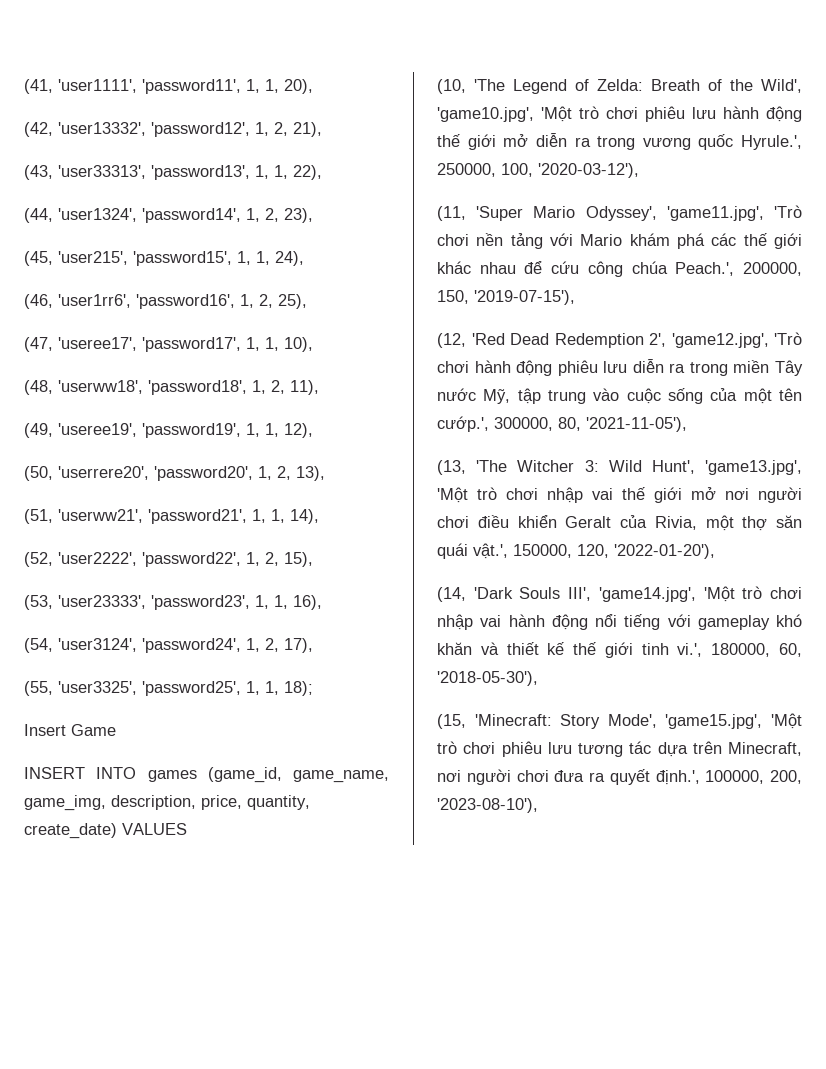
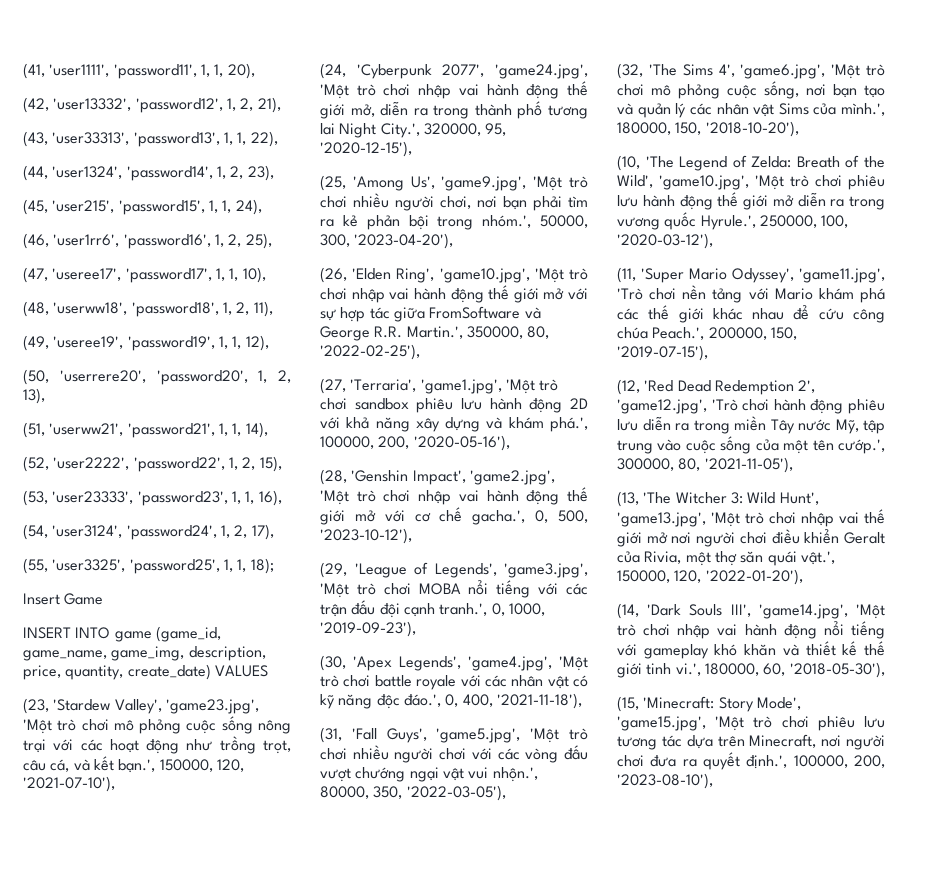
[147,770,197,782] games -> [114,631,152,642] game
(187, 829) none -> [23,698,259,714] [23,716,291,734] [23,736,291,754] [23,756,244,773] [23,776,115,792] [320,63,588,79] [320,81,588,99] [320,101,588,119] [320,123,507,138] [320,141,412,157] [320,175,588,191] [320,193,588,211] [320,215,588,230] [320,233,454,249] [320,267,588,283] [320,285,588,303] [320,306,541,322] [320,326,550,341] [320,344,420,360] [320,378,559,394] [320,398,588,413] [320,417,588,432] [320,435,510,451] [320,469,555,485] [320,487,588,505] [320,507,588,525] [320,528,412,544] [320,562,588,578] [320,580,588,598] [320,600,545,618] [320,621,416,637] [320,655,588,671] [320,675,588,690] [320,693,582,709] [320,727,588,743] [320,745,588,763] [320,767,538,782] [320,785,506,801] [617,63,885,79] [617,81,885,99] [617,103,885,118] [617,121,799,137] // (23, 'Stardew Valley', 'game23.jpg', 'Một trò chơi mô phỏng cuộc sống nông trại với các hoạt động như trồng trọt, câu cá, và kết bạn.', 150000, 120, '2021-07-10'), // (24, 'Cyberpunk 2077', 'game24.jpg', 'Một trò chơi nhập vai hành động thế giới mở, diễn ra trong thành phố tương lai Night City.', 320000, 95, '2020-12-15'), // (25, 'Among Us', 'game9.jpg', 'Một trò chơi nhiều người chơi, nơi bạn phải tìm ra kẻ phản bội trong nhóm.', 50000, 300, '2023-04-20'), // (26, 'Elden Ring', 'game10.jpg', 'Một trò chơi nhập vai hành động thế giới mở với sự hợp tác giữa FromSoftware và George R.R. Martin.', 350000, 80, '2022-02-25'), // (27, 'Terraria', 'game1.jpg', 'Một trò chơi sandbox phiêu lưu hành động 2D với khả năng xây dựng và khám phá.', 100000, 200, '2020-05-16'), // (28, 'Genshin Impact', 'game2.jpg', 'Một trò chơi nhập vai hành động thế giới mở với cơ chế gacha.', 0, 500, '2023-10-12'), // (29, 'League of Legends', 'game3.jpg', 'Một trò chơi MOBA nổi tiếng với các trận đấu đội cạnh tranh.', 0, 1000, '2019-09-23'), // (30, 'Apex Legends', 'game4.jpg', 'Một trò chơi battle royale với các nhân vật có kỹ năng độc đáo.', 0, 400, '2021-11-18'), // (31, 'Fall Guys', 'game5.jpg', 'Một trò chơi nhiều người chơi với các vòng đấu vượt chướng ngại vật vui nhộn.', 80000, 350, '2022-03-05'), // (32, 'The Sims 4', 'game6.jpg', 'Một trò chơi mô phỏng cuộc sống, nơi bạn tạo và quản lý các nhân vật Sims của mình.', 180000, 150, '2018-10-20'),

